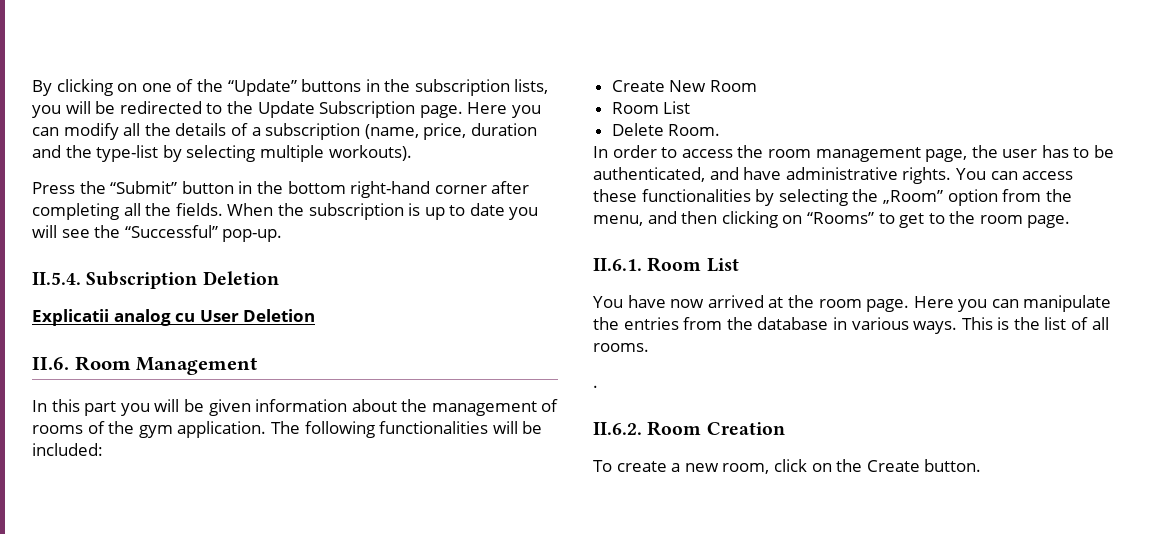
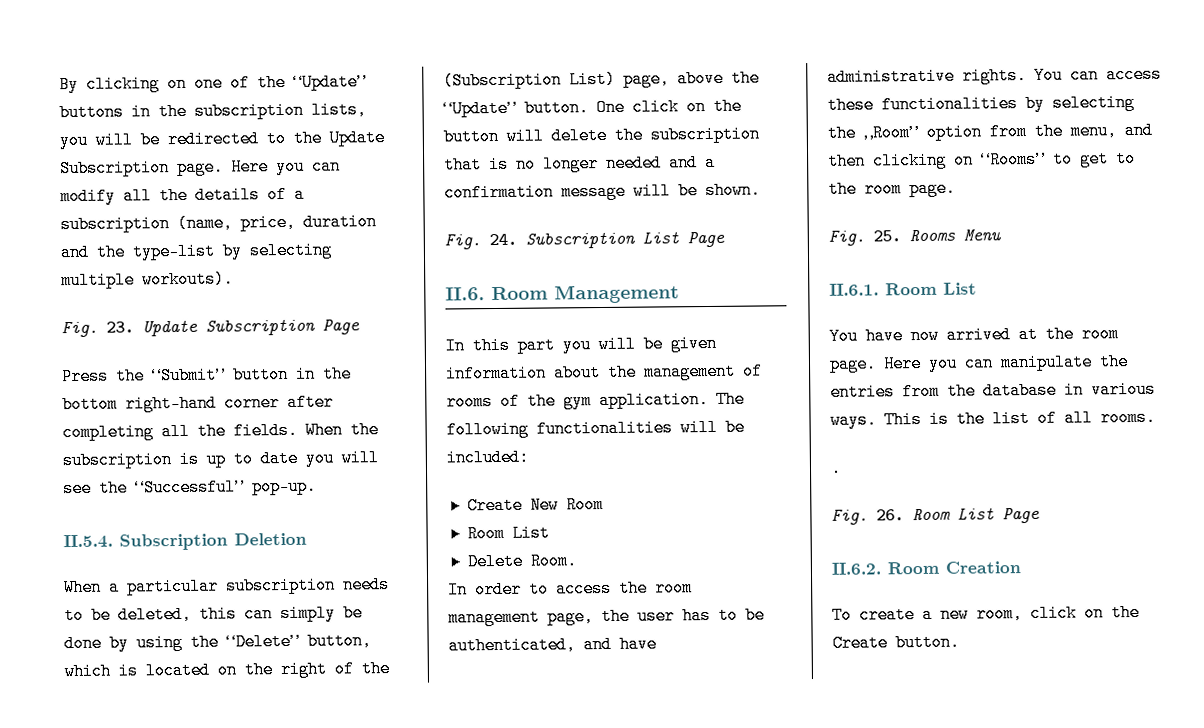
(412, 153) none -> [61,318,360,338] // Fig. 23. Update Subscription Page
[32,309,316,326] Explicatii analog cu User Deletion -> [64,576,390,597] [64,604,363,625] [64,632,372,653] [64,660,390,681] [443,69,760,90] [443,97,742,118] [443,125,760,146] [444,153,716,174] [444,181,761,202] [444,231,725,250] When a particular subscription needs to be deleted, this can simply be done by using the “Delete” button, which is located on the right of the (Subscription List) page, above the “Update” button. One click on the button will delete the subscription that is no longer needed and a confirmation message will be shown. // Fig. 24. Subscription List Page
(1071, 221) none -> [828,229,1001,246] // Fig. 25. Rooms Menu
(598, 386) none -> [831,507,1040,525] // Fig. 26. Room List Page

